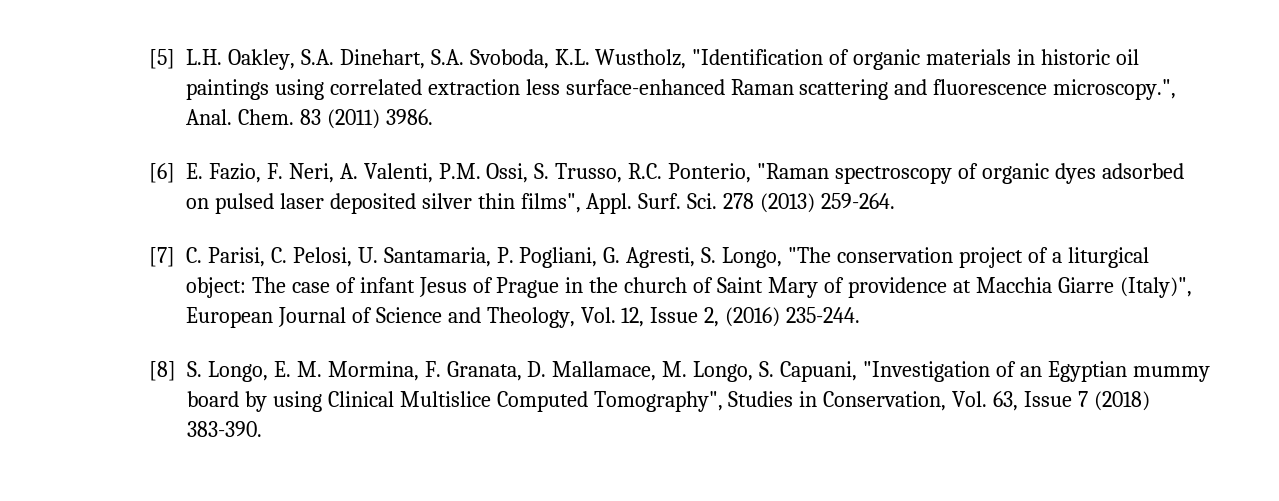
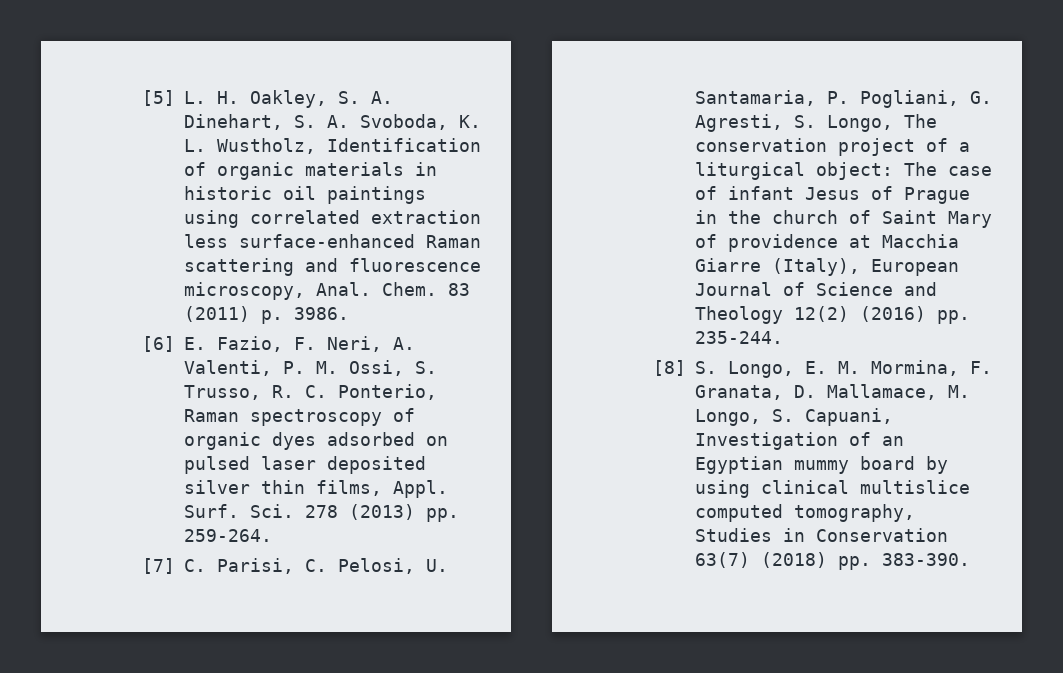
[185,49,824,70] L.H. Oakley, S.A. Dinehart, S.A. Svoboda, K.L. Wustholz, "Identification -> [184,90,394,108] [184,114,482,130] [184,138,482,154] L. H. Oakley, S. A. Dinehart, S. A. Svoboda, K. L. Wustholz, Identification
[1053,79,1177,100] microscopy.", -> [184,282,306,300] microscopy,
(380, 119) none -> [261,310,284,324] p.
[438,163,481,179] P.M. -> [283,361,339,374] P. M.
[628,163,830,183] R.C. Ponterio, "Raman -> [272,384,438,400] [184,409,240,422] R. C. Ponterio, Raman
[520,193,581,213] films", -> [316,480,383,496] films,
(816, 203) none -> [426,508,460,522] pp.
[788,247,832,263] "The -> [904,114,938,128] The
[1119,277,1192,298] (Italy)", -> [772,258,861,276] (Italy),
[486,307,781,328] Theology, Vol. 12, Issue 2, (2016) -> [695,306,971,324] Theology 12(2) (2016) pp.
[863,361,991,382] "Investigation -> [695,432,839,450] Investigation
[327,391,1151,412] Clinical Multislice Computed Tomography", Studies in Conservation, Vol. 63, Issue 7 (2018) -> [761,480,971,494] [695,504,916,522] [695,528,949,542] [695,552,872,570] clinical multislice computed tomography, Studies in Conservation 63(7) (2018) pp.

